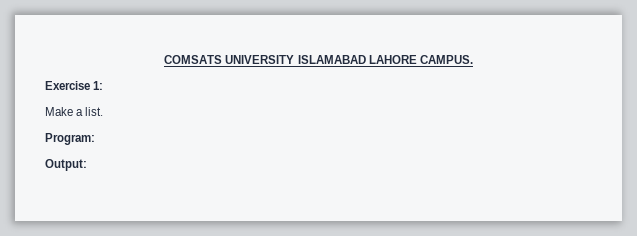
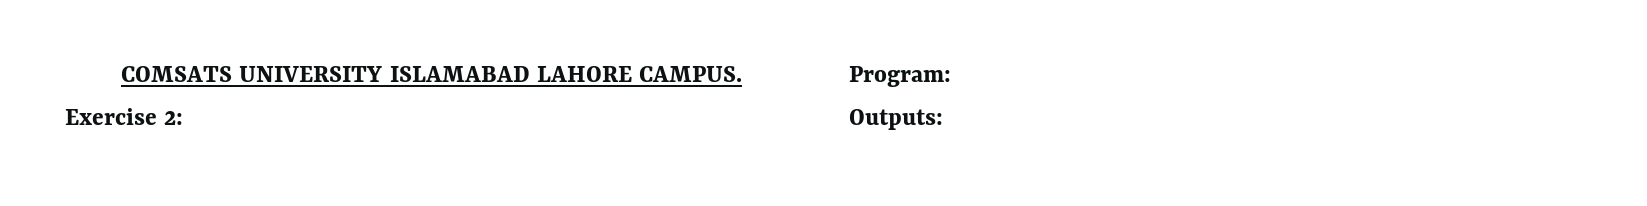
[93,81,104,90] [45,107,104,116] 1: // Make a list. -> [164,111,184,125] 2:
[45,159,87,171] Output: -> [849,109,943,130] Outputs:

